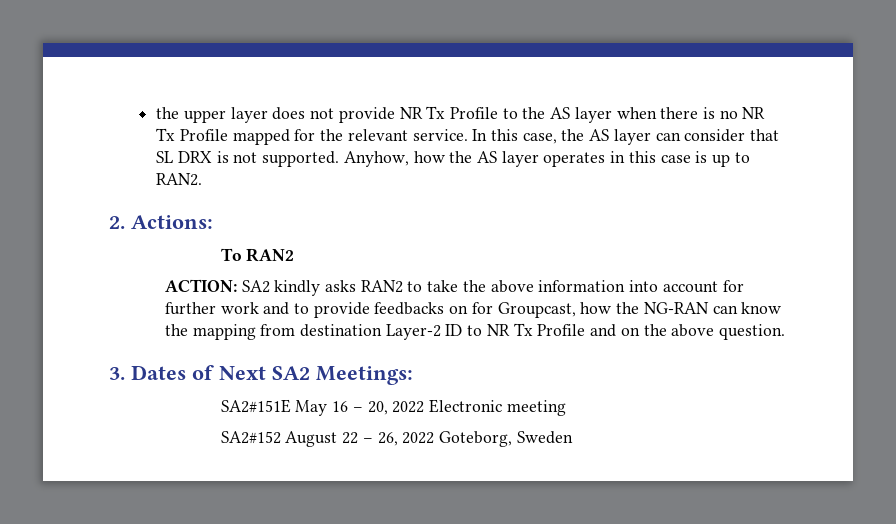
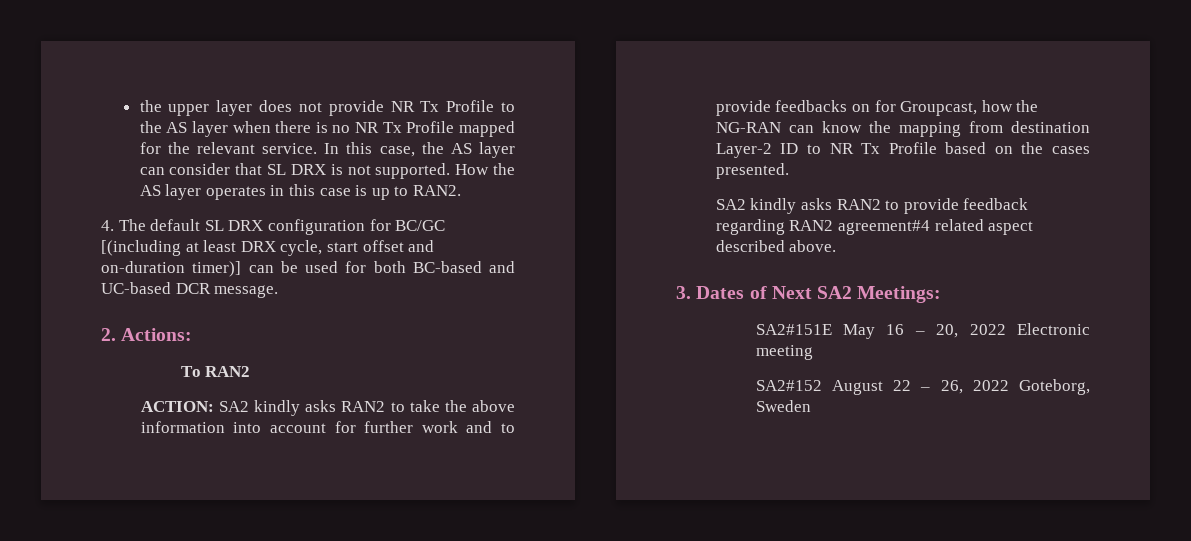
[343,151,445,167] Anyhow, how -> [455,164,490,175] How
(203, 179) none -> [101,219,446,235] [101,240,435,256] [101,261,515,277] [101,282,279,298] // 4. The default SL DRX configuration for BC/GC [(including at least DRX cycle, start offset and on-duration timer)] can be used for both BC-based and UC-based DCR message.
[590,324,617,337] and -> [945,142,987,154] based
[671,324,785,340] above question. -> [1052,146,1090,154] [715,163,789,179] [715,198,1029,214] [715,219,1034,235] [715,240,837,252] cases presented. // SA2 kindly asks RAN2 to provide feedback regarding RAN2 agreement#4 related aspect described above.

